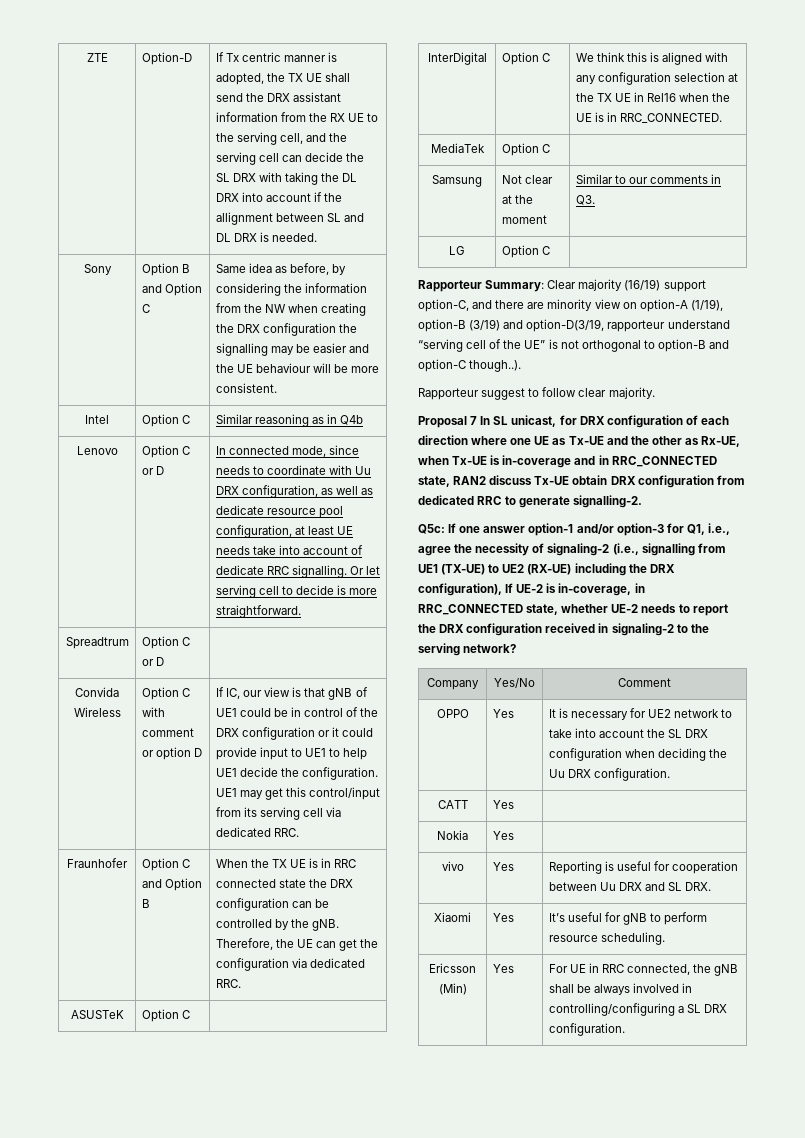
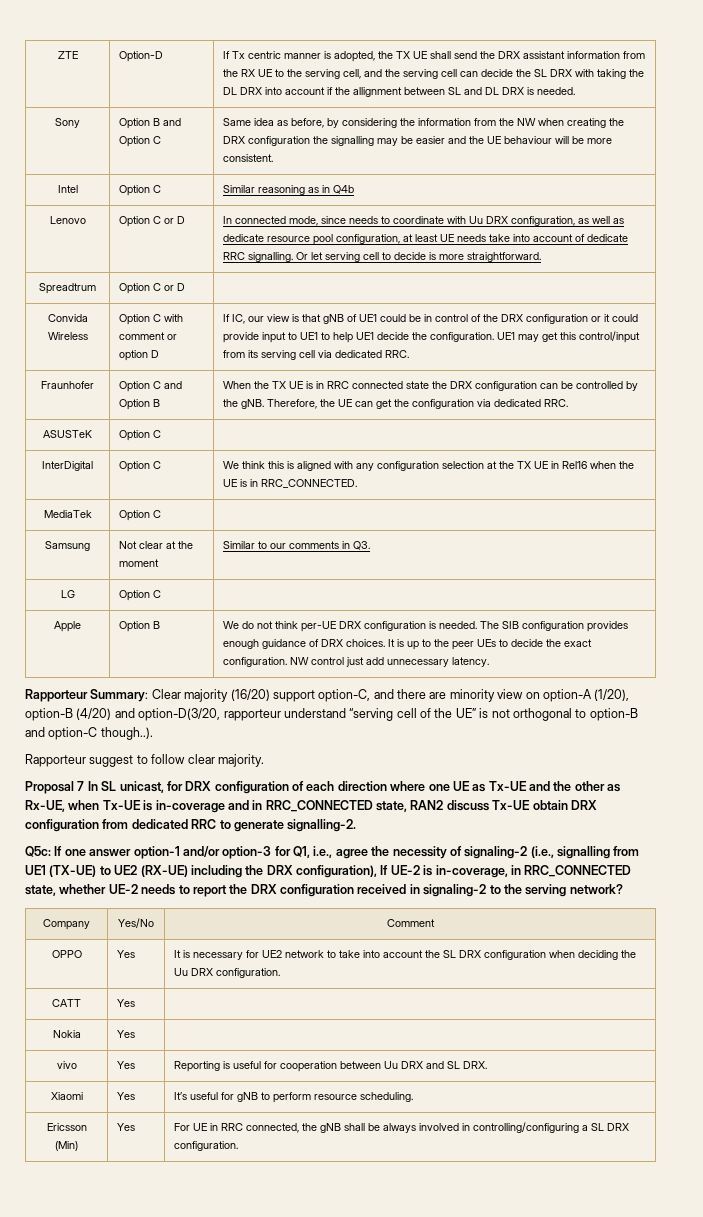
(550, 250) none -> [54,621,81,632] [118,621,160,632] [222,621,628,632] [222,639,592,650] [222,657,489,667] // Apple | Option B | We do not think per-UE DRX configuration is needed. The SIB configuration provides enough guidance of DRX choices. It is up to the peer UEs to decide the exact configuration. NW control just add unnecessary latency.
[624,279,661,291] (16/19) -> [230,689,270,701] (16/20)
[690,299,723,311] [418,319,605,332] (1/19), option-B (3/19) and option-D(3/19, -> [594,689,630,701] [25,708,221,721] (1/20), option-B (4/20) and option-D(3/20,

